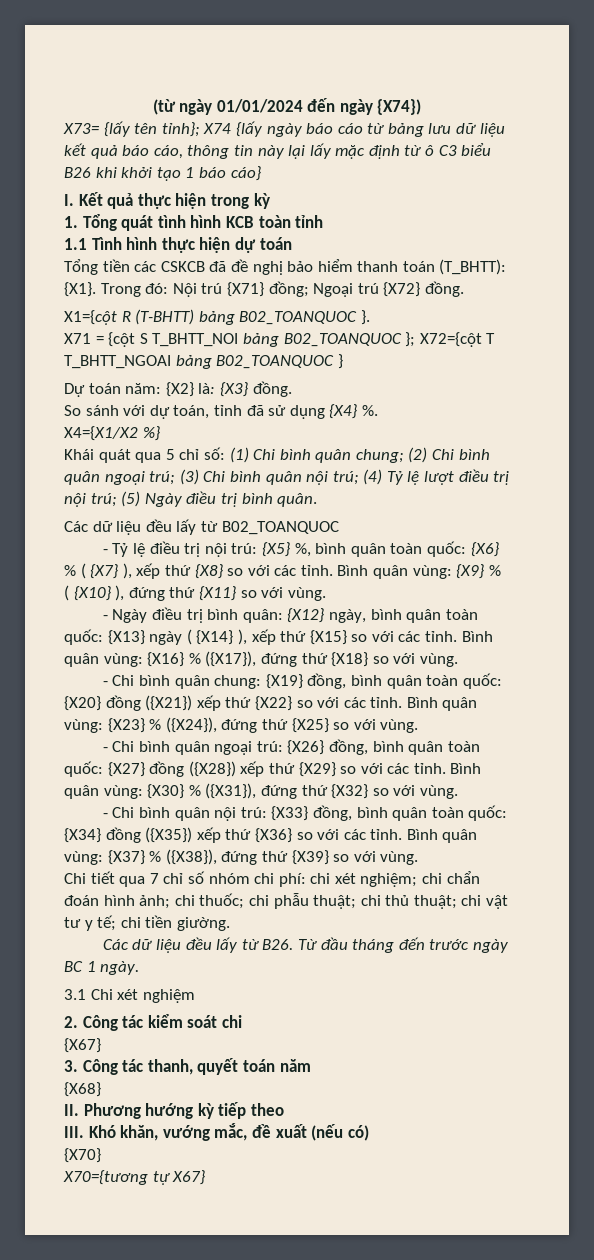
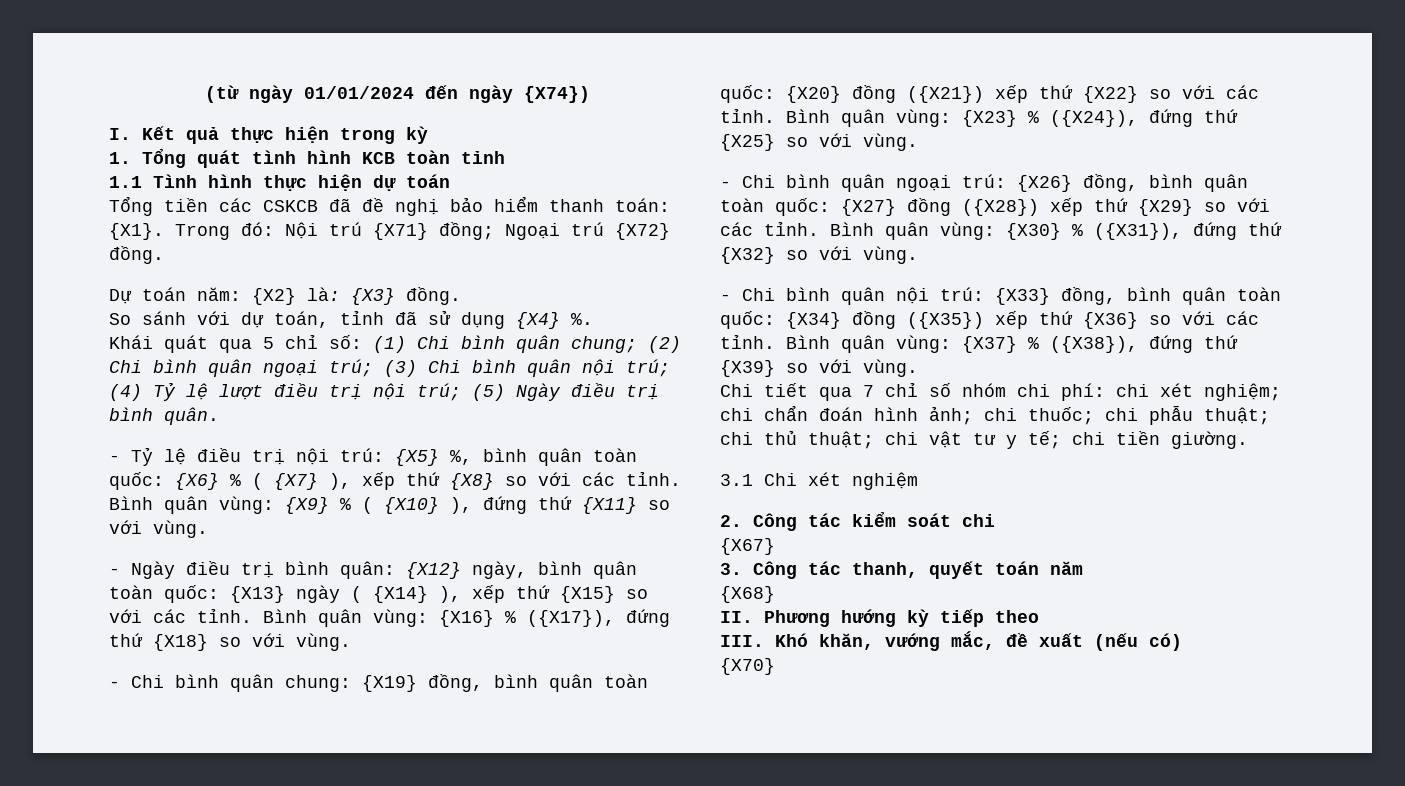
[63,121,505,137] [64,143,492,159] [64,166,261,181] // X73= {lấy tên tỉnh}; X74 {lấy ngày báo cáo từ bảng lưu dữ liệu kết quả báo cáo, thông tin này lại lấy mặc định từ ô C3 biểu B26 khi khởi tạo 1 báo cáo} -> (590, 94) none
[402,259,507,275] toán (T_BHTT): -> [615,198,670,212] toán:
[64,309,370,325] [64,332,496,347] [64,354,343,369] // X1={cột R (T-BHTT) bảng B02_TOANQUOC }. // X71 = {cột S T_BHTT_NOI bảng B02_TOANQUOC }; X72={cột T T_BHTT_NGOAI bảng B02_TOANQUOC } -> (164, 255) none
[64,426,160,441] // X4={X1/X2 %} -> (593, 319) none
[64,519,339,535] // Các dữ liệu đều lấy từ B02_TOANQUOC -> (219, 416) none
[102,937,508,953] [64,961,140,975] // Các dữ liệu đều lấy từ B26. Từ đầu tháng đến trước ngày BC 1 ngày. -> (1248, 440) none
[63,1170,206,1185] // X70={tương tự X67} -> (775, 666) none

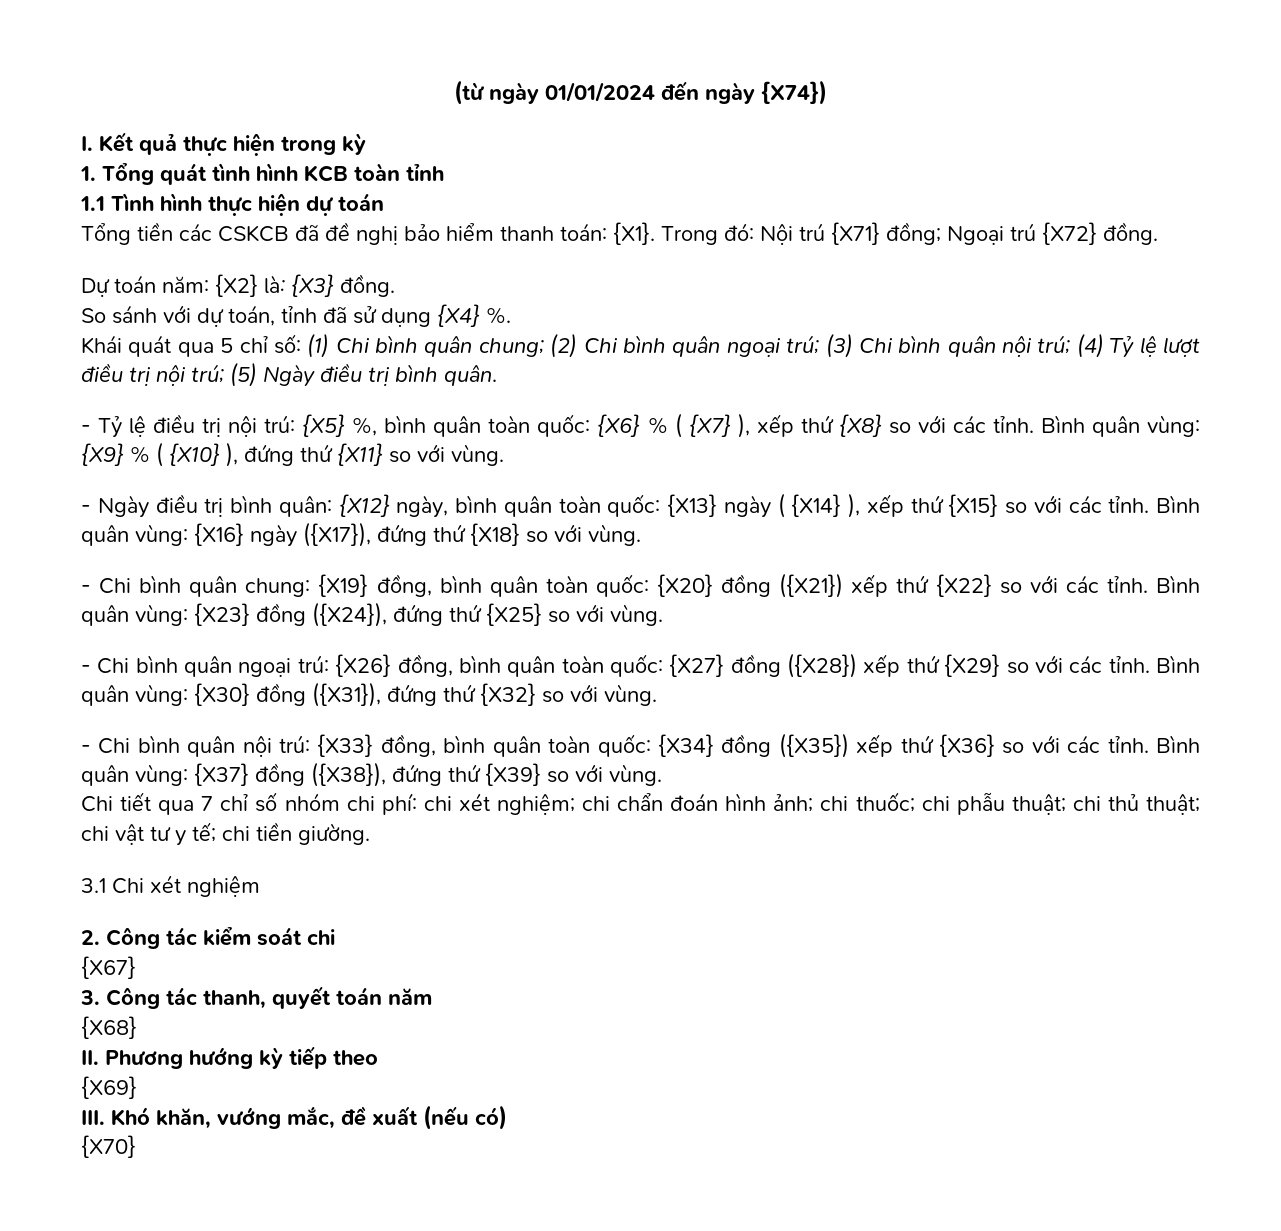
[505,611,516,623] % -> [250,524,297,547] ngày
[1028,111,1039,123] % -> [256,603,306,626] đồng
[1072,224,1083,236] % -> [256,683,306,706] đồng
[1028,337,1039,349] % -> [255,763,305,786] đồng
(1039, 616) none -> [81,1076,137,1099] // {X69}

